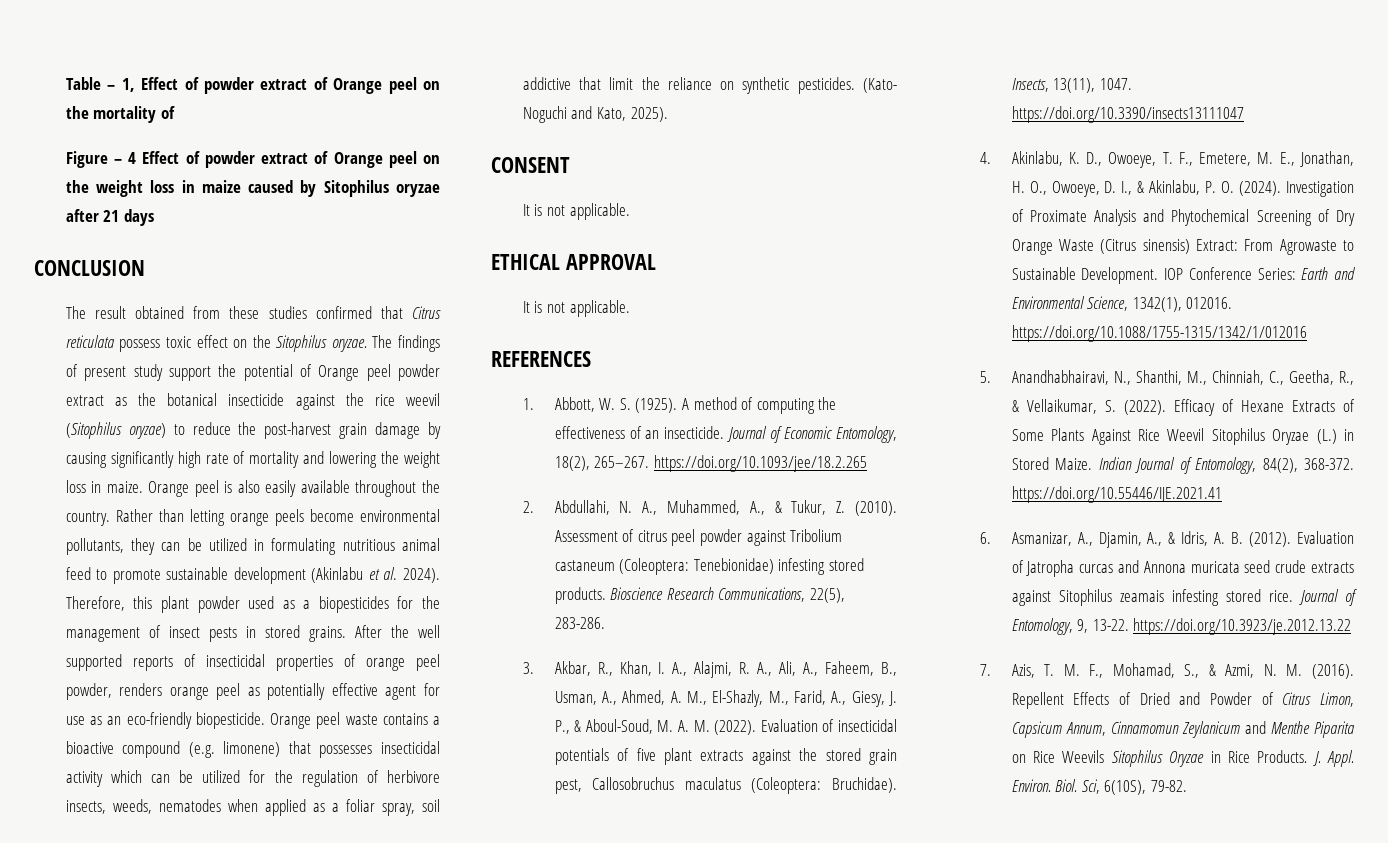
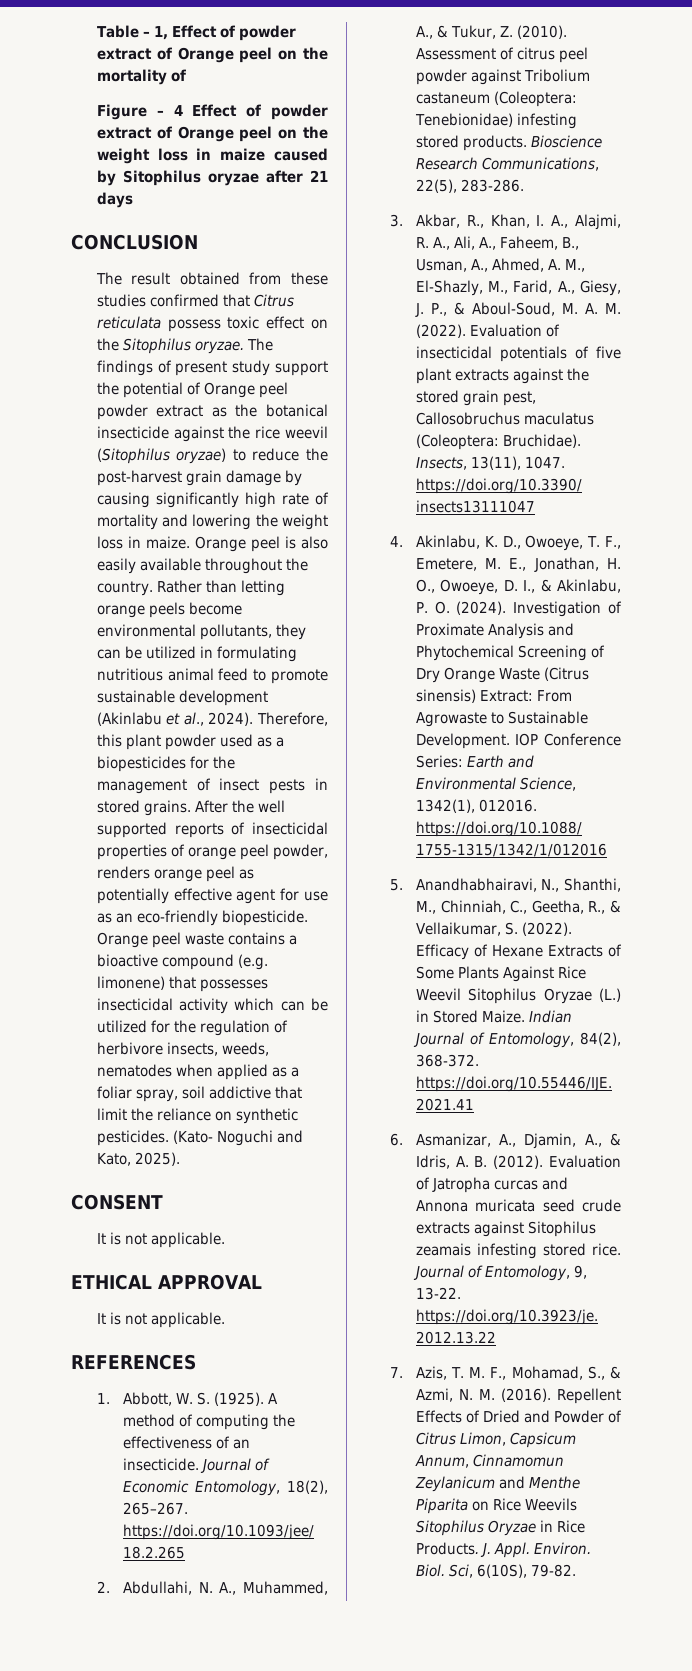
[383,567,398,580] al. -> [183,712,204,726] al.,

